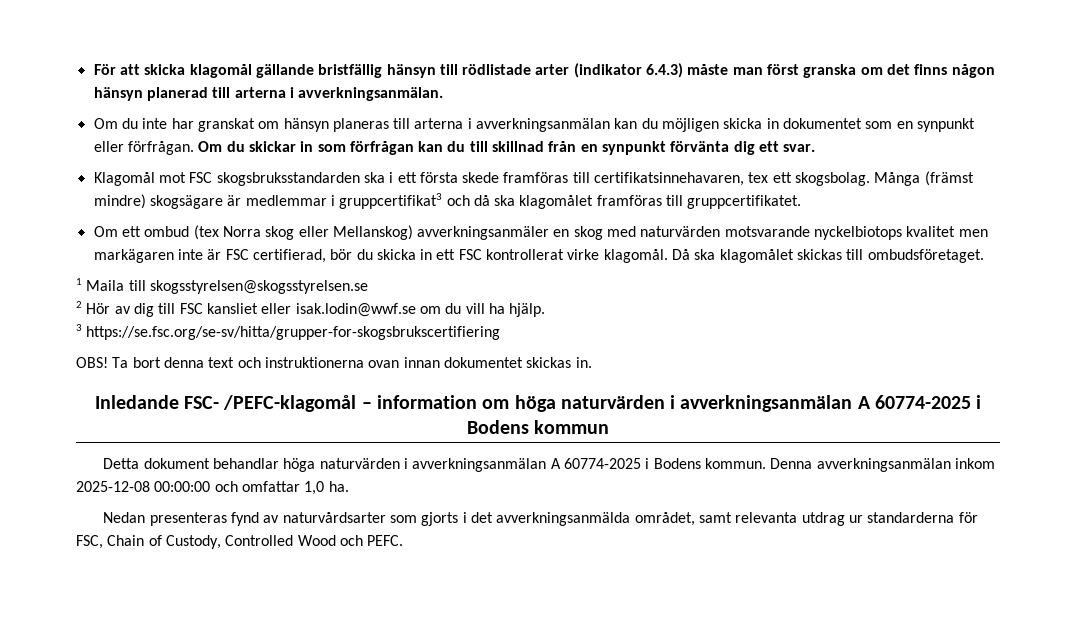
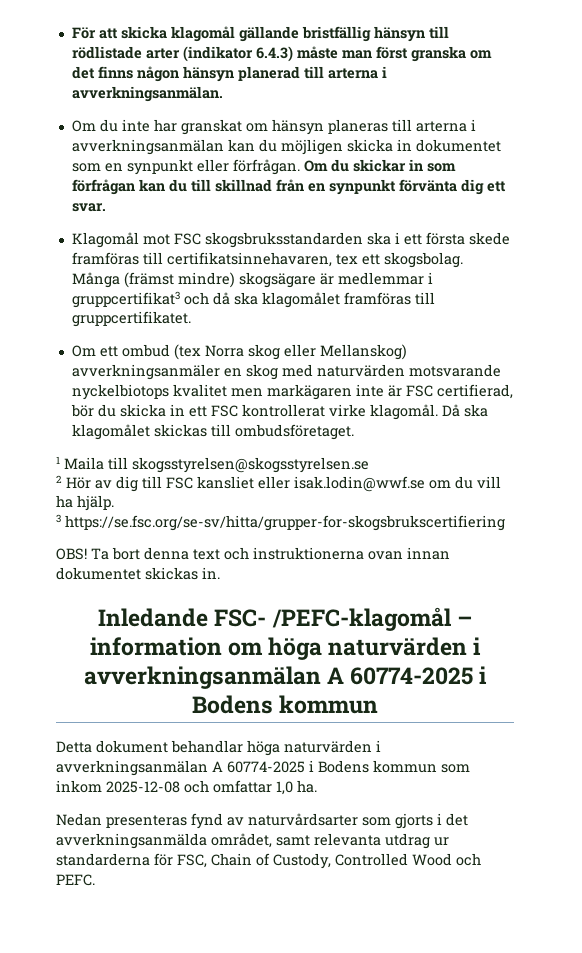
[704,458,951,472] kommun. Denna avverkningsanmälan -> [373,760,470,773] kommun som
[154,481,211,492] 00:00:00 -> (180, 787) none

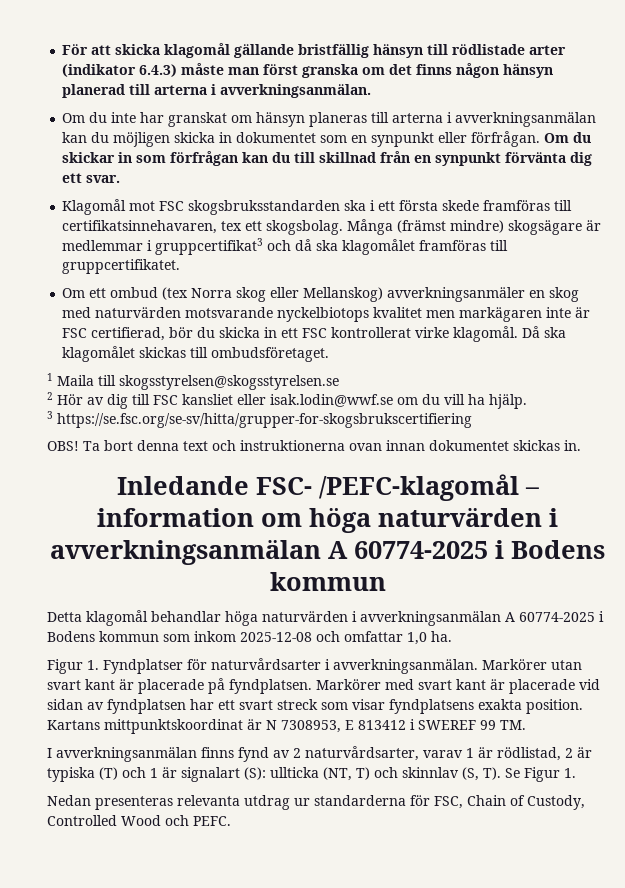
[96,740,168,753] dokument -> [86,610,148,626] klagomål
[56,813,468,829] [56,833,310,849] Nedan presenteras fynd av naturvårdsarter som gjorts i det avverkningsanmälda området, samt -> [47,658,582,674] [47,678,600,694] [47,699,583,714] [47,719,526,734] [47,746,592,762] [47,767,576,782] [47,795,173,810] Figur 1. Fyndplatser för naturvårdsarter i avverkningsanmälan. Markörer utan svart kant är placerade på fyndplatsen. Markörer med svart kant är placerade vid sidan av fyndplatsen har ett svart streck som visar fyndplatsens exakta position. Kartans mittpunktskoordinat är N 7308953, E 813412 i SWEREF 99 TM. // I avverkningsanmälan finns fynd av 2 naturvårdsarter, varav 1 är rödlistad, 2 är typiska (T) och 1 är signalart (S): ullticka (NT, T) och skinnlav (S, T). Se Figur 1. // Nedan presenteras

